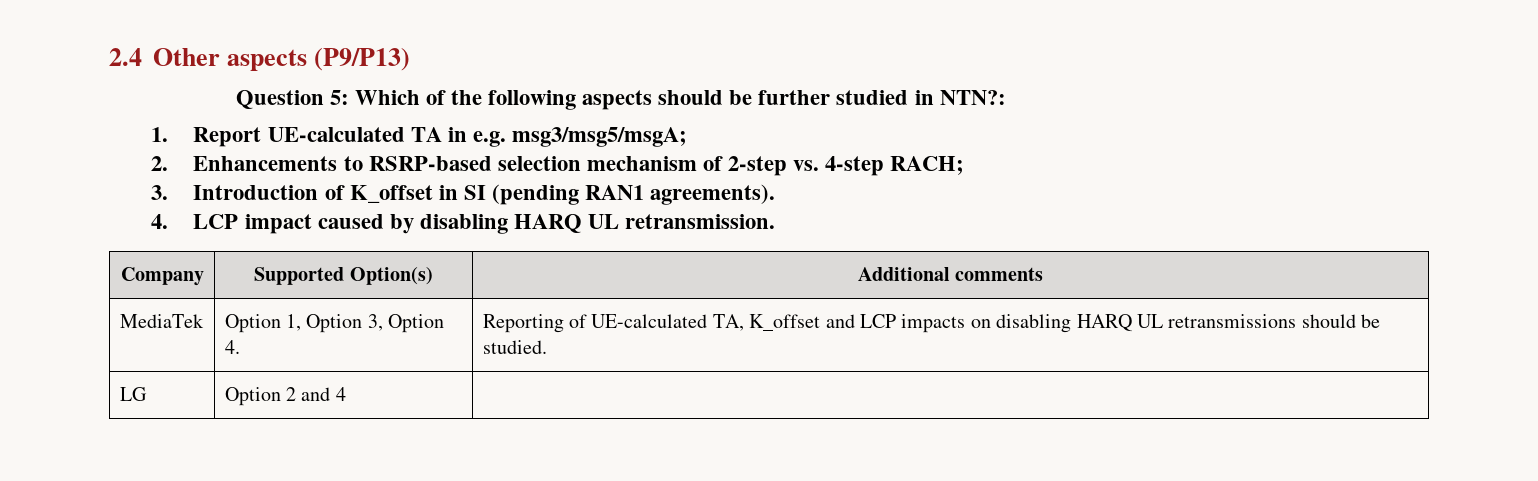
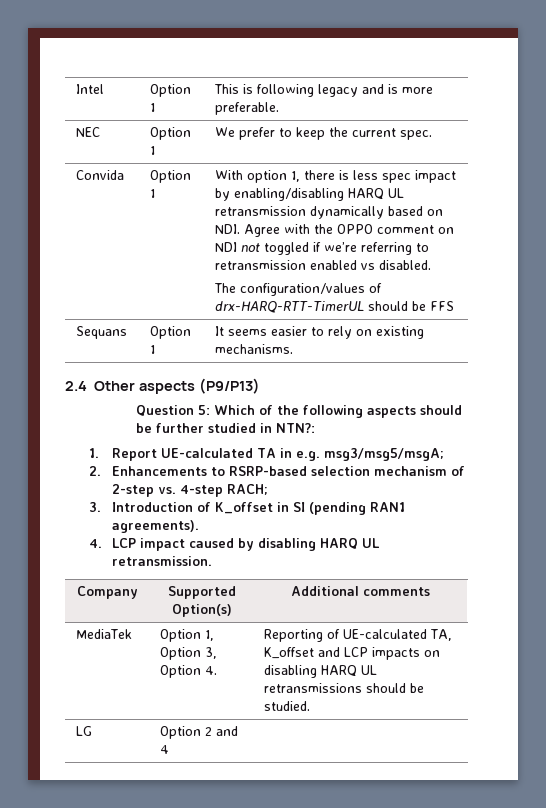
(109, 57) none -> [76,84,105,94] [150,84,192,97] [150,103,156,112] [214,84,434,97] [215,102,280,115] [76,127,101,137] [150,127,192,140] [150,146,156,155] [215,127,433,140] [76,170,125,180] [150,170,192,183] [150,189,156,198] [215,170,457,183] [215,188,405,201] [215,206,444,219] [215,224,455,237] [215,242,430,255] [215,260,432,270] [214,283,383,296] [215,301,455,313] [76,326,128,339] [150,326,192,339] [150,345,156,354] [215,326,425,339] [215,344,294,354] Intel | Option 1 | This is following legacy and is more preferable. // NEC | Option 1 | We prefer to keep the current spec. // Convida | Option 1 | With option 1, there is less spec impact by enabling/disabling HARQ UL retransmission dynamically based on NDI. Agree with the OPPO comment on NDI not toggled if we’re referring to retransmission enabled vs disabled. // The configuration/values of drx-HARQ-RTT-TimerUL should be FFS // Sequans | Option 1 | It seems easier to rely on existing mechanisms. //

